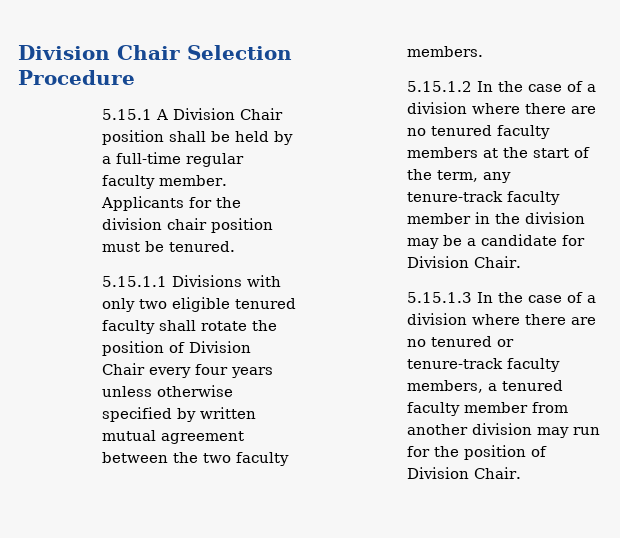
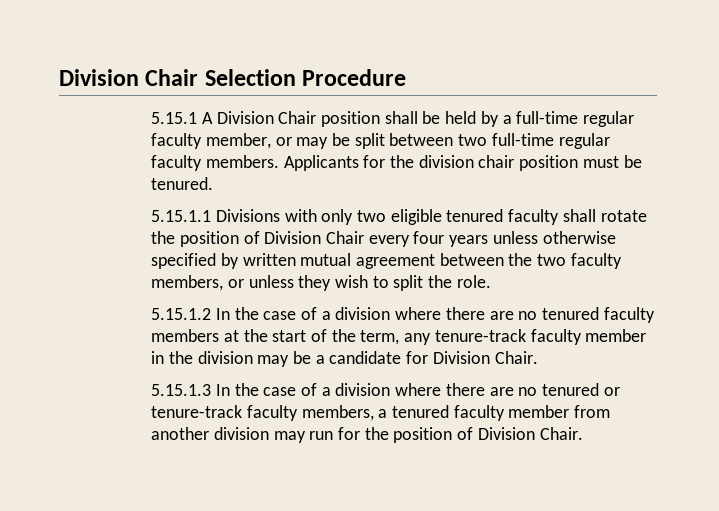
[158,175,227,186] member. -> [205,133,610,149] [151,155,279,171] member, or may be split between two full-time regular faculty members.
[406,46,483,57] members. -> [151,275,491,291] members, or unless they wish to split the role.

